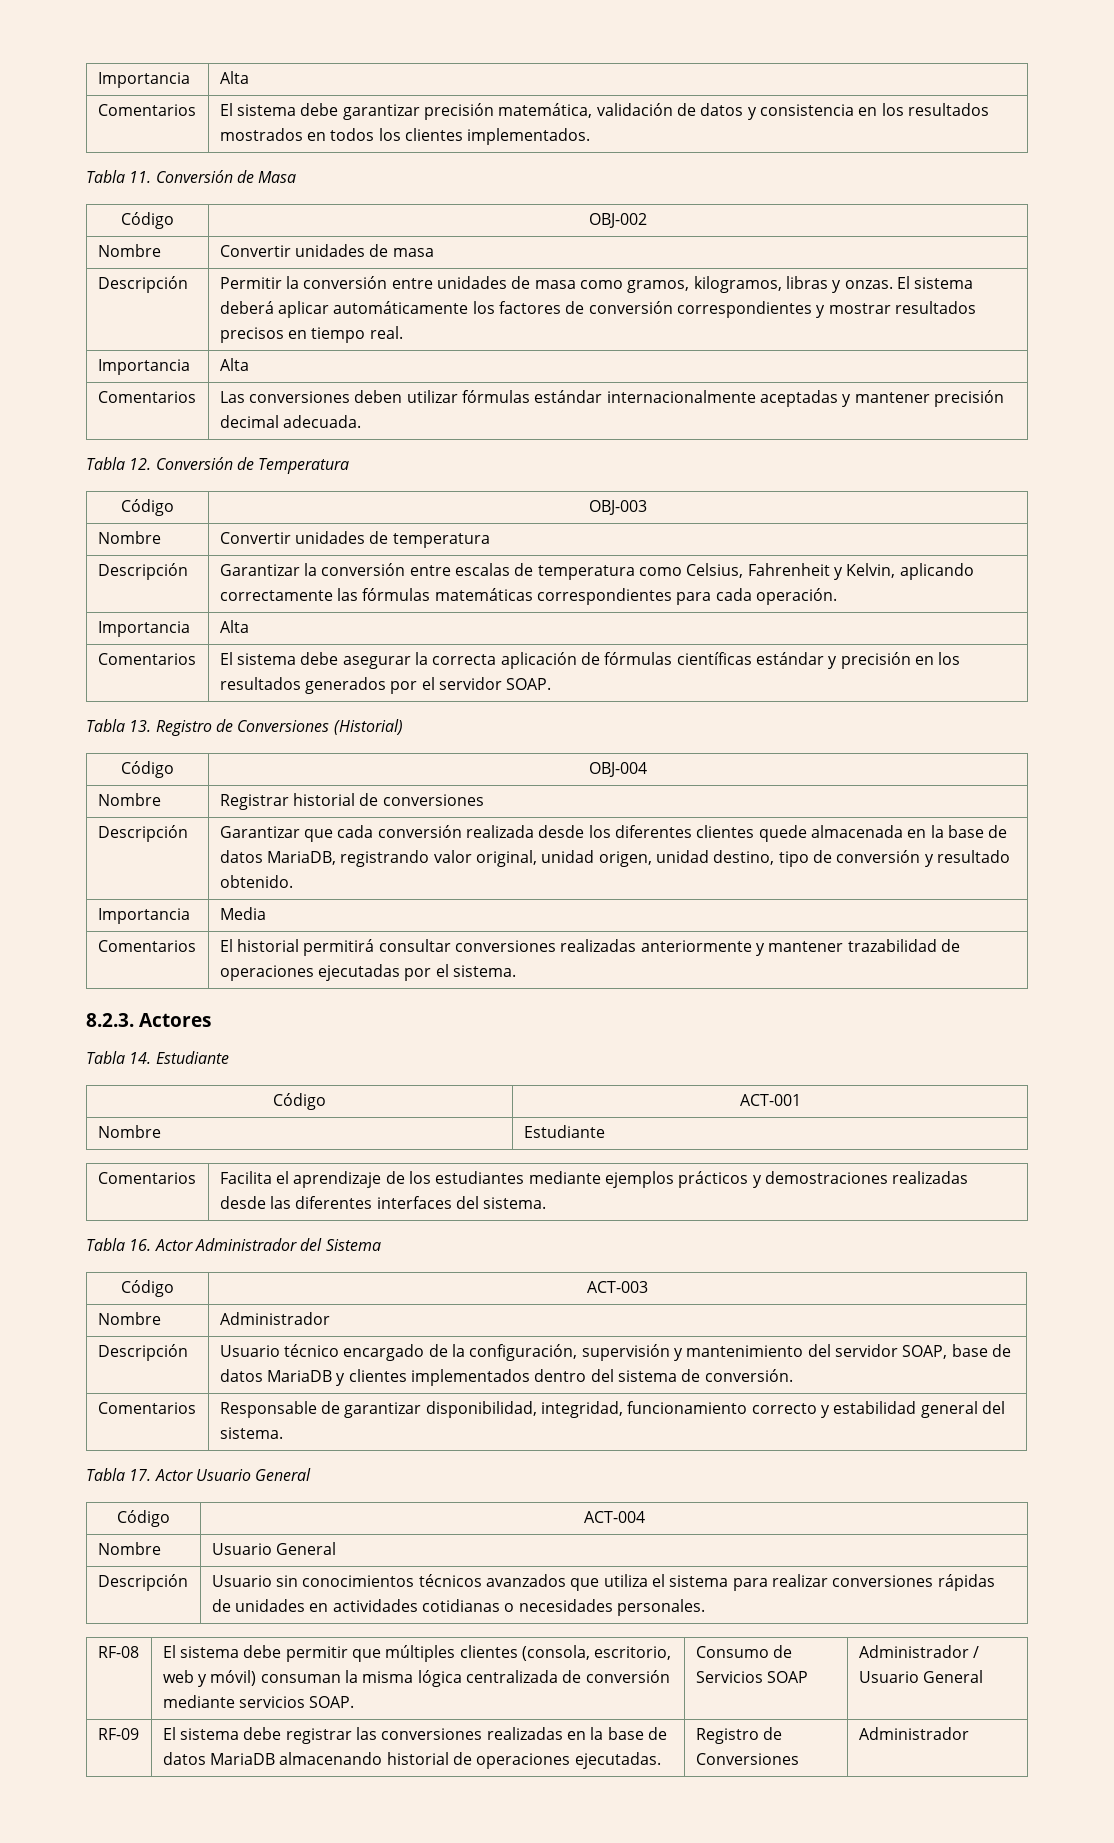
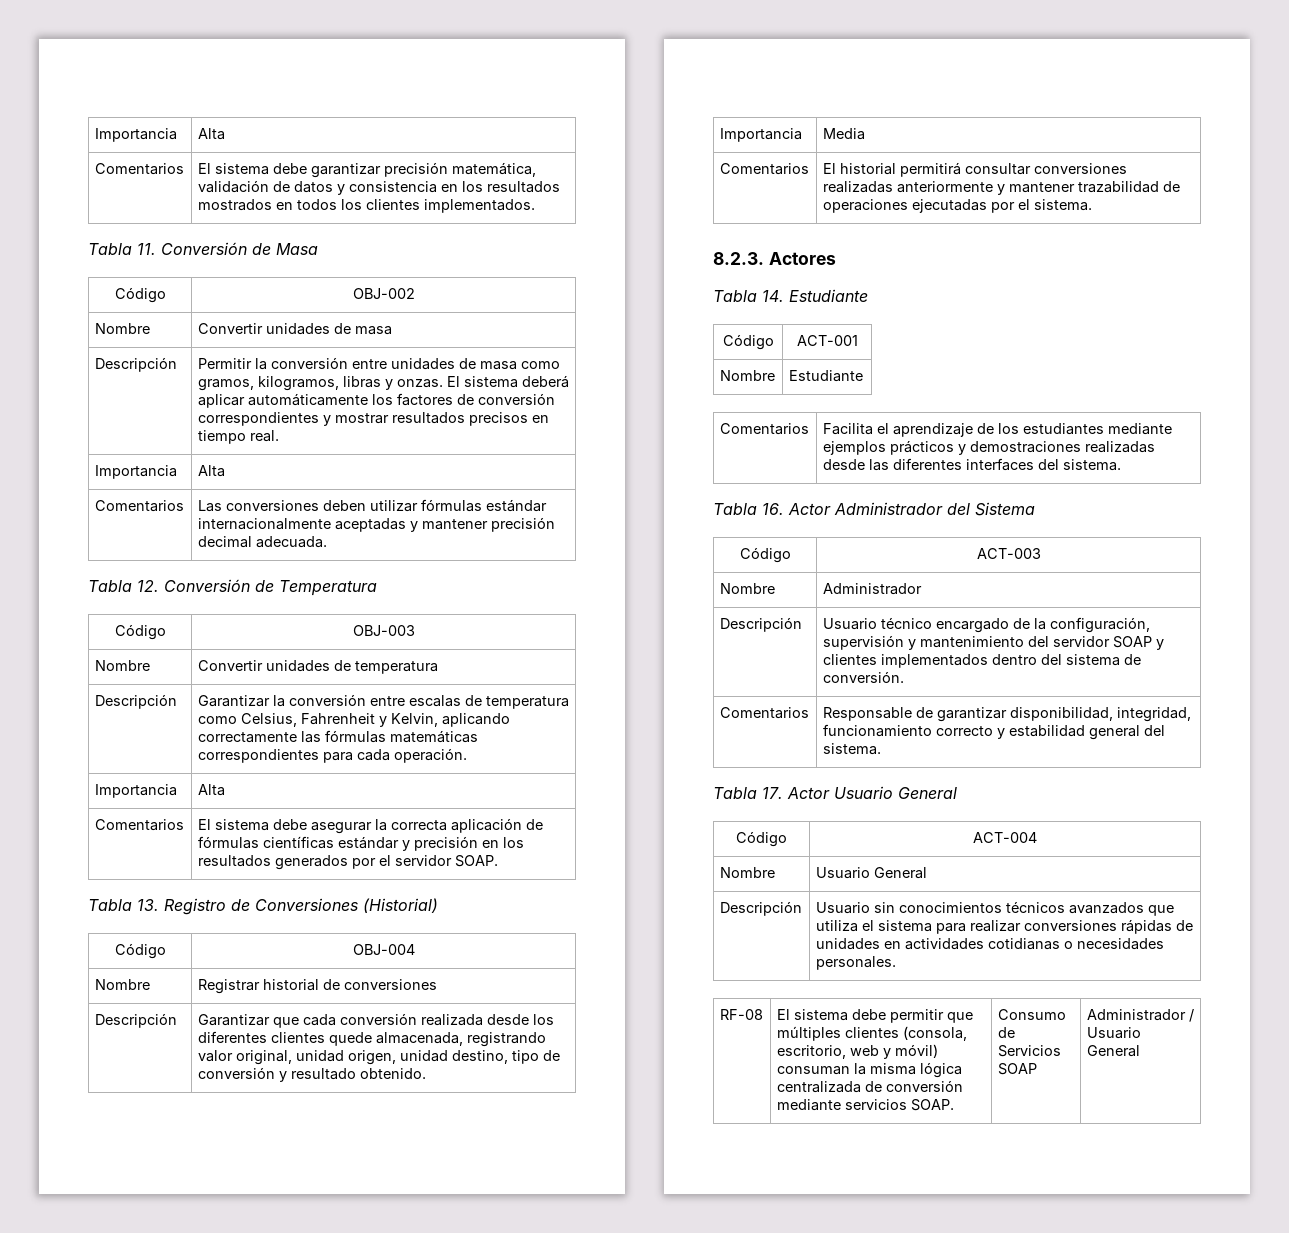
[810,825,1008,838] [219,850,337,865] almacenada en la base de datos MariaDB, -> [375,1032,463,1046] almacenada,
[902,1344,1011,1359] [219,1369,333,1382] SOAP, base de datos MariaDB -> [1112,636,1152,648] SOAP
[97,1728,139,1740] [162,1727,667,1744] [162,1752,661,1769] [695,1727,783,1744] [695,1753,799,1765] [858,1727,969,1740] // RF-09 | El sistema debe registrar las conversiones realizadas en la base de datos MariaDB almacenando historial de operaciones ejecutadas. | Registro de Conversiones | Administrador -> (1140, 1051) none

